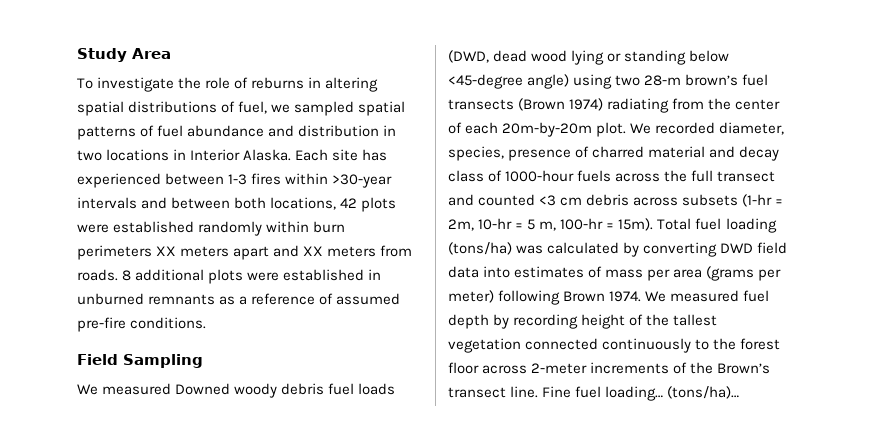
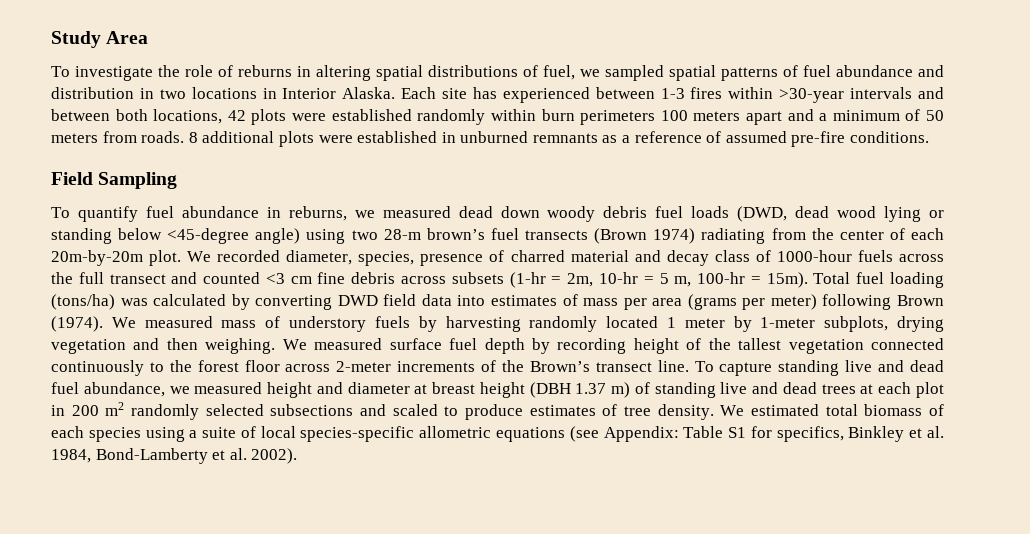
[156,246,177,256] XX -> [660,110,688,121] 100
[303,246,324,256] XX -> [819,109,944,121] a minimum of 50
[77,383,231,395] We measured Downed -> [51,206,540,222] To quantify fuel abundance in reburns, we measured dead down
(583, 201) none -> [317,272,346,284] fine
[609,290,740,302] 1974. We measured -> [51,316,944,332] [51,338,442,354] (1974). We measured mass of understory fuels by harvesting randomly located 1 meter by 1-meter subplots, drying vegetation and then weighing. We measured surface
[542,386,740,401] Fine fuel loading… (tons/ha)… -> [694,360,945,376] [51,382,944,398] [51,402,944,420] [51,426,945,442] [51,448,298,464] To capture standing live and dead fuel abundance, we measured height and diameter at breast height (DBH 1.37 m) of standing live and dead trees at each plot in 200 m2 randomly selected subsections and scaled to produce estimates of tree density. We estimated total biomass of each species using a suite of local species-specific allometric equations (see Appendix: Table S1 for specifics, Binkley et al. 1984, Bond-Lamberty et al. 2002).

